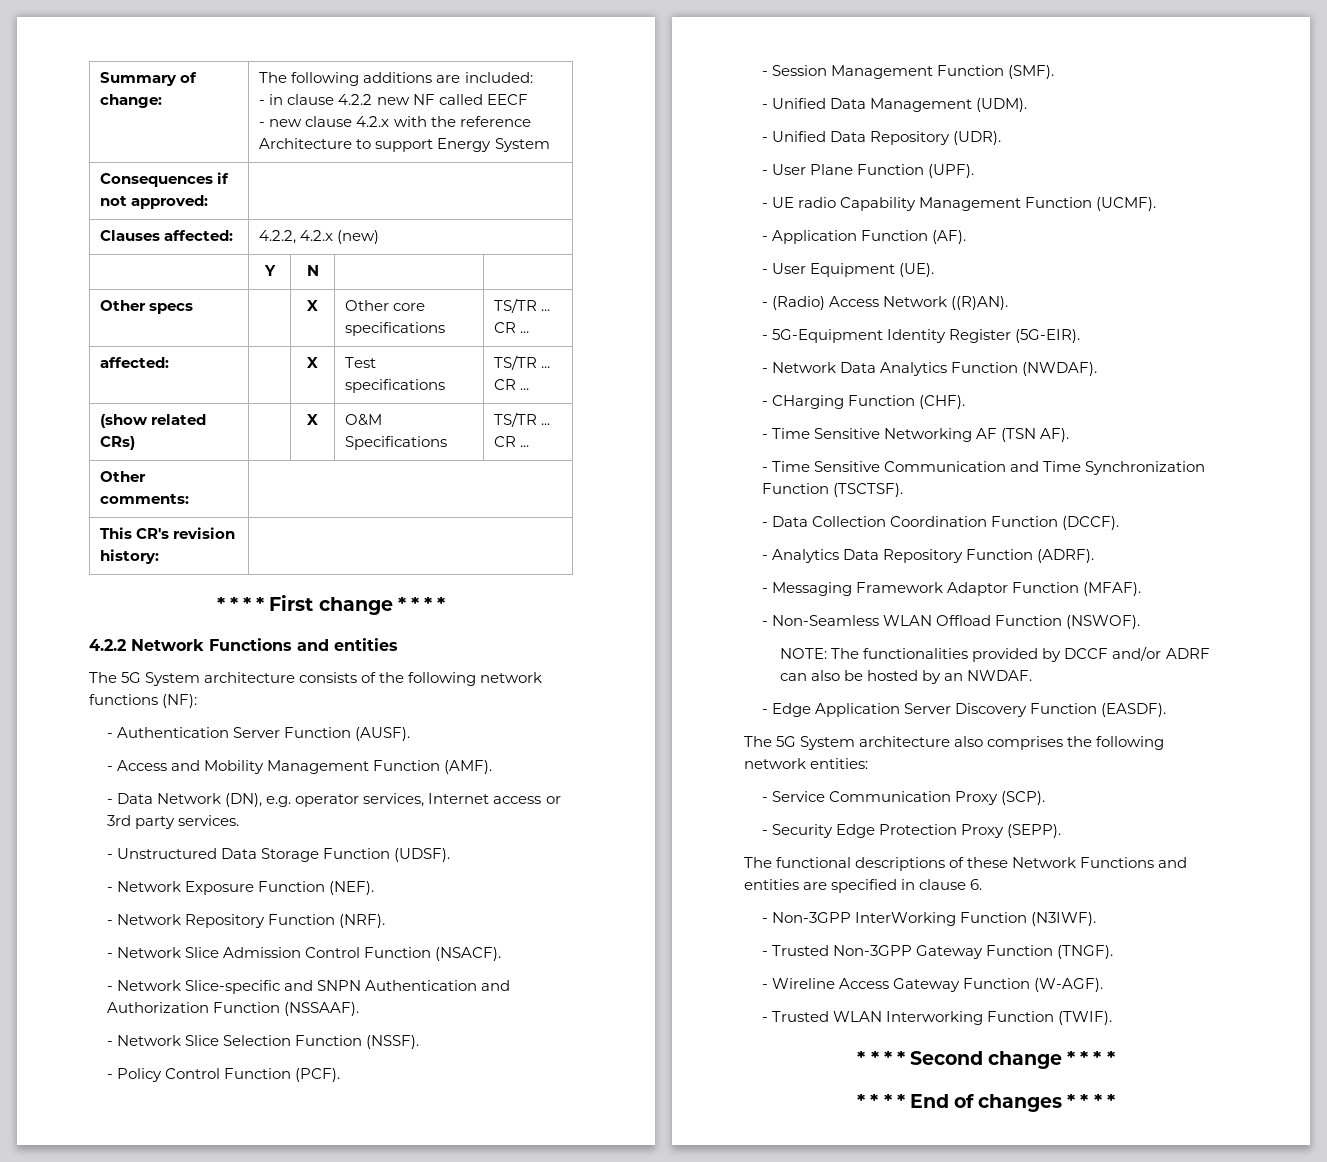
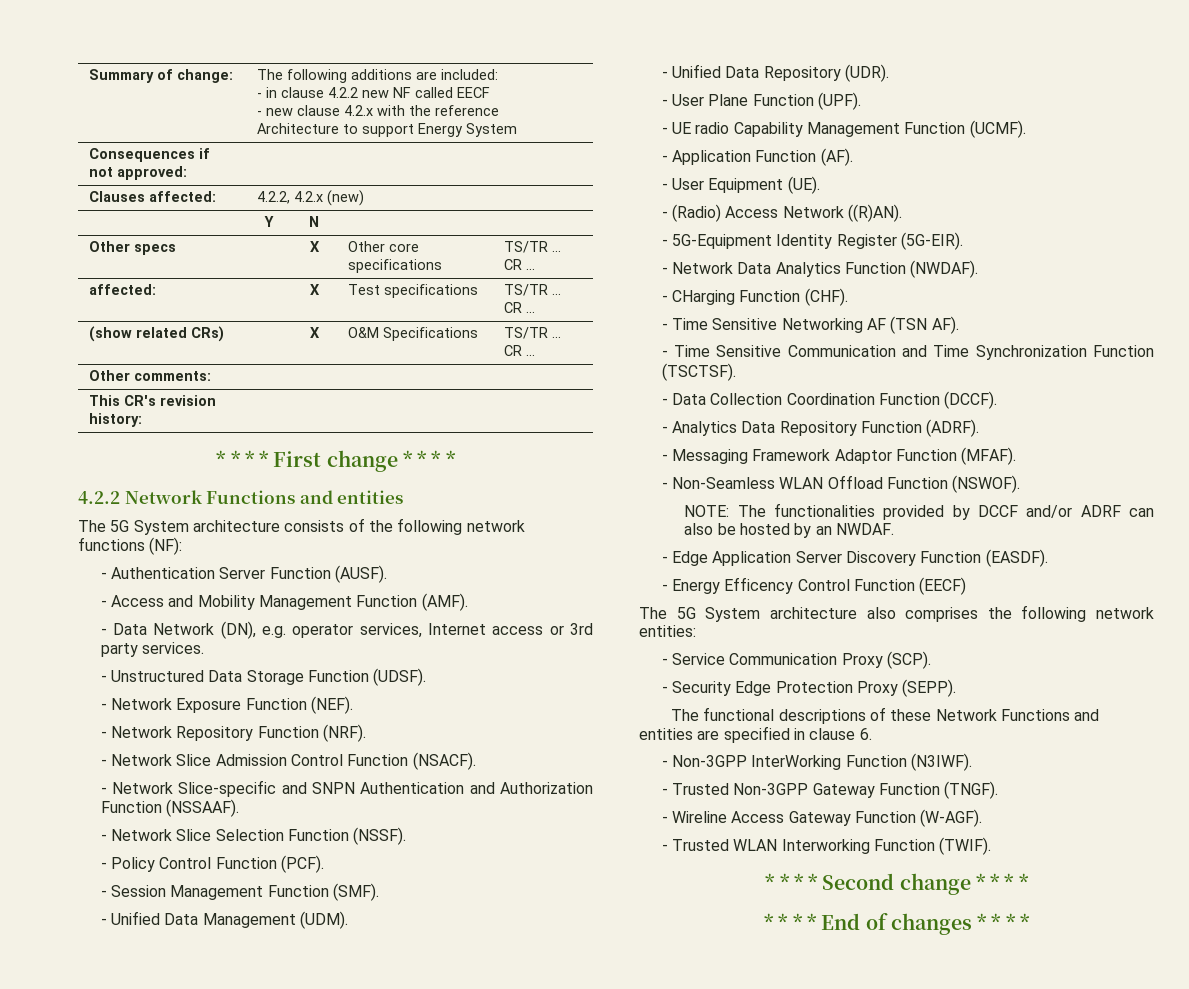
(1167, 710) none -> [661,577,967,595] // - Energy Efficency Control Function (EECF)

